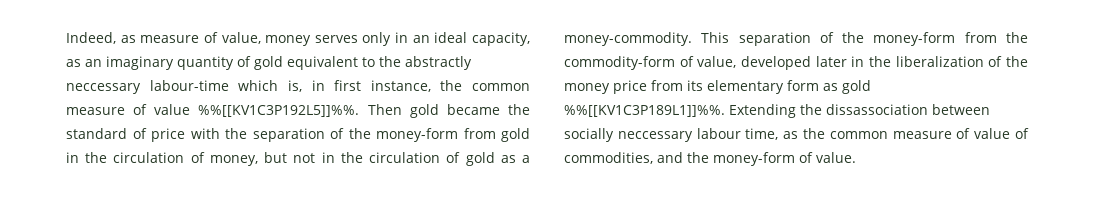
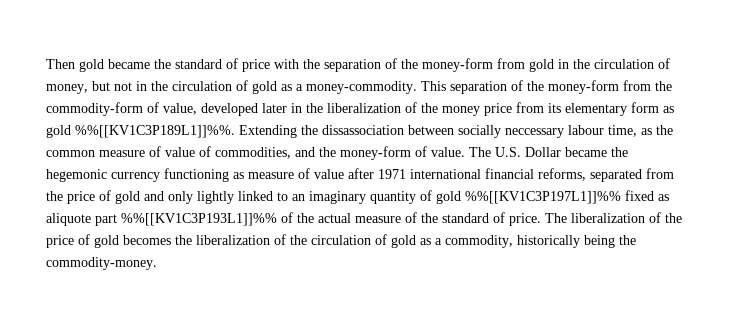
[66,32,530,46] [66,56,472,70] [66,80,530,94] [66,104,360,117] Indeed, as measure of value, money serves only in an ideal capacity, as an imaginary quantity of gold equivalent to the abstractly neccessary labour-time which is, in first instance, the common measure of value %%[[KV1C3P192L5]]%%. -> (46, 64) none
(856, 157) none -> [469,147,628,157] [46,168,674,182] [46,190,669,204] [46,212,682,226] [46,234,636,248] [46,257,157,270] The U.S. Dollar became the hegemonic currency functioning as measure of value after 1971 international financial reforms, separated from the price of gold and only lightly linked to an imaginary quantity of gold %%[[KV1C3P197L1]]%% fixed as aliquote part %%[[KV1C3P193L1]]%% of the actual measure of the standard of price. The liberalization of the price of gold becomes the liberalization of the circulation of gold as a commodity, historically being the commodity-money.

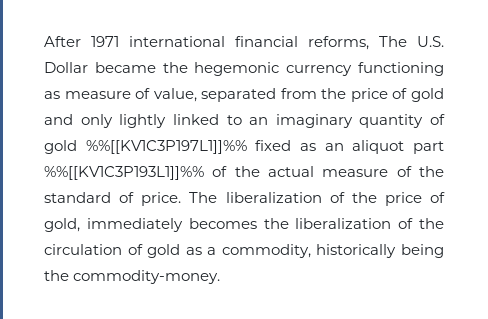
[46,58,670,72] [46,80,672,94] [46,102,674,116] [46,125,673,138] [46,146,465,160] Then gold became the standard of price with the separation of the money-form from gold in the circulation of money, but not in the circulation of gold as a money-commodity. This separation of the money-form from the commodity-form of value, developed later in the liberalization of the money price from its elementary form as gold %%[[KV1C3P189L1]]%%. Extending the dissassociation between socially neccessary labour time, as the common measure of value of commodities, and the money-form of value. -> [44,36,369,50] After 1971 international financial reforms,
[314,168,586,181] value after 1971 international financial reforms, -> [153,88,197,102] value,
[46,213,91,226] aliquote -> [324,140,405,154] an aliquot
[94,235,119,248] gold -> [44,218,183,232] gold, immediately

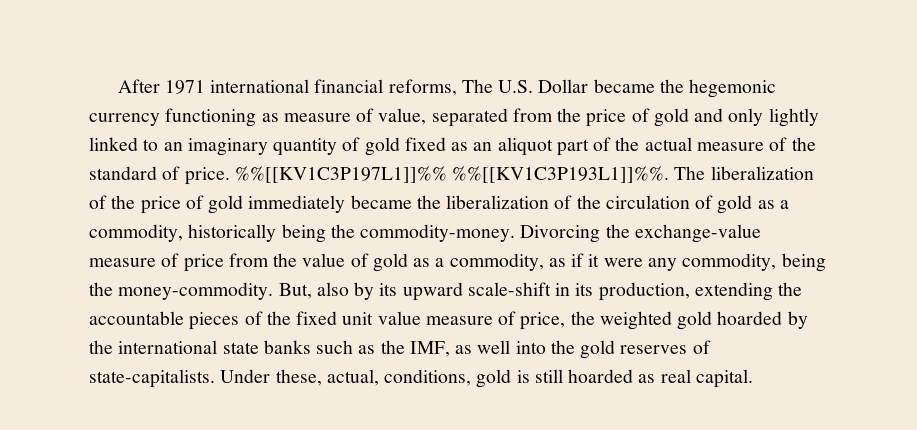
[85,140,247,154] %%[[KV1C3P197L1]]%% -> (400, 146) none
[44,166,204,180] %%[[KV1C3P193L1]]%% -> (589, 147) none
(182, 199) none -> [234,166,670,183] %%[[KV1C3P197L1]]%% %%[[KV1C3P193L1]]%%.
[44,218,257,232] gold, immediately becomes -> [208,195,412,214] gold immediately became
(221, 277) none -> [520,224,761,243] [89,253,826,272] [89,282,803,301] [89,311,808,330] [89,340,711,359] [89,369,753,388] Divorcing the exchange-value measure of price from the value of gold as a commodity, as if it were any commodity, being the money-commodity. But, also by its upward scale-shift in its production, extending the accountable pieces of the fixed unit value measure of price, the weighted gold hoarded by the international state banks such as the IMF, as well into the gold reserves of state-capitalists. Under these, actual, conditions, gold is still hoarded as real capital.

